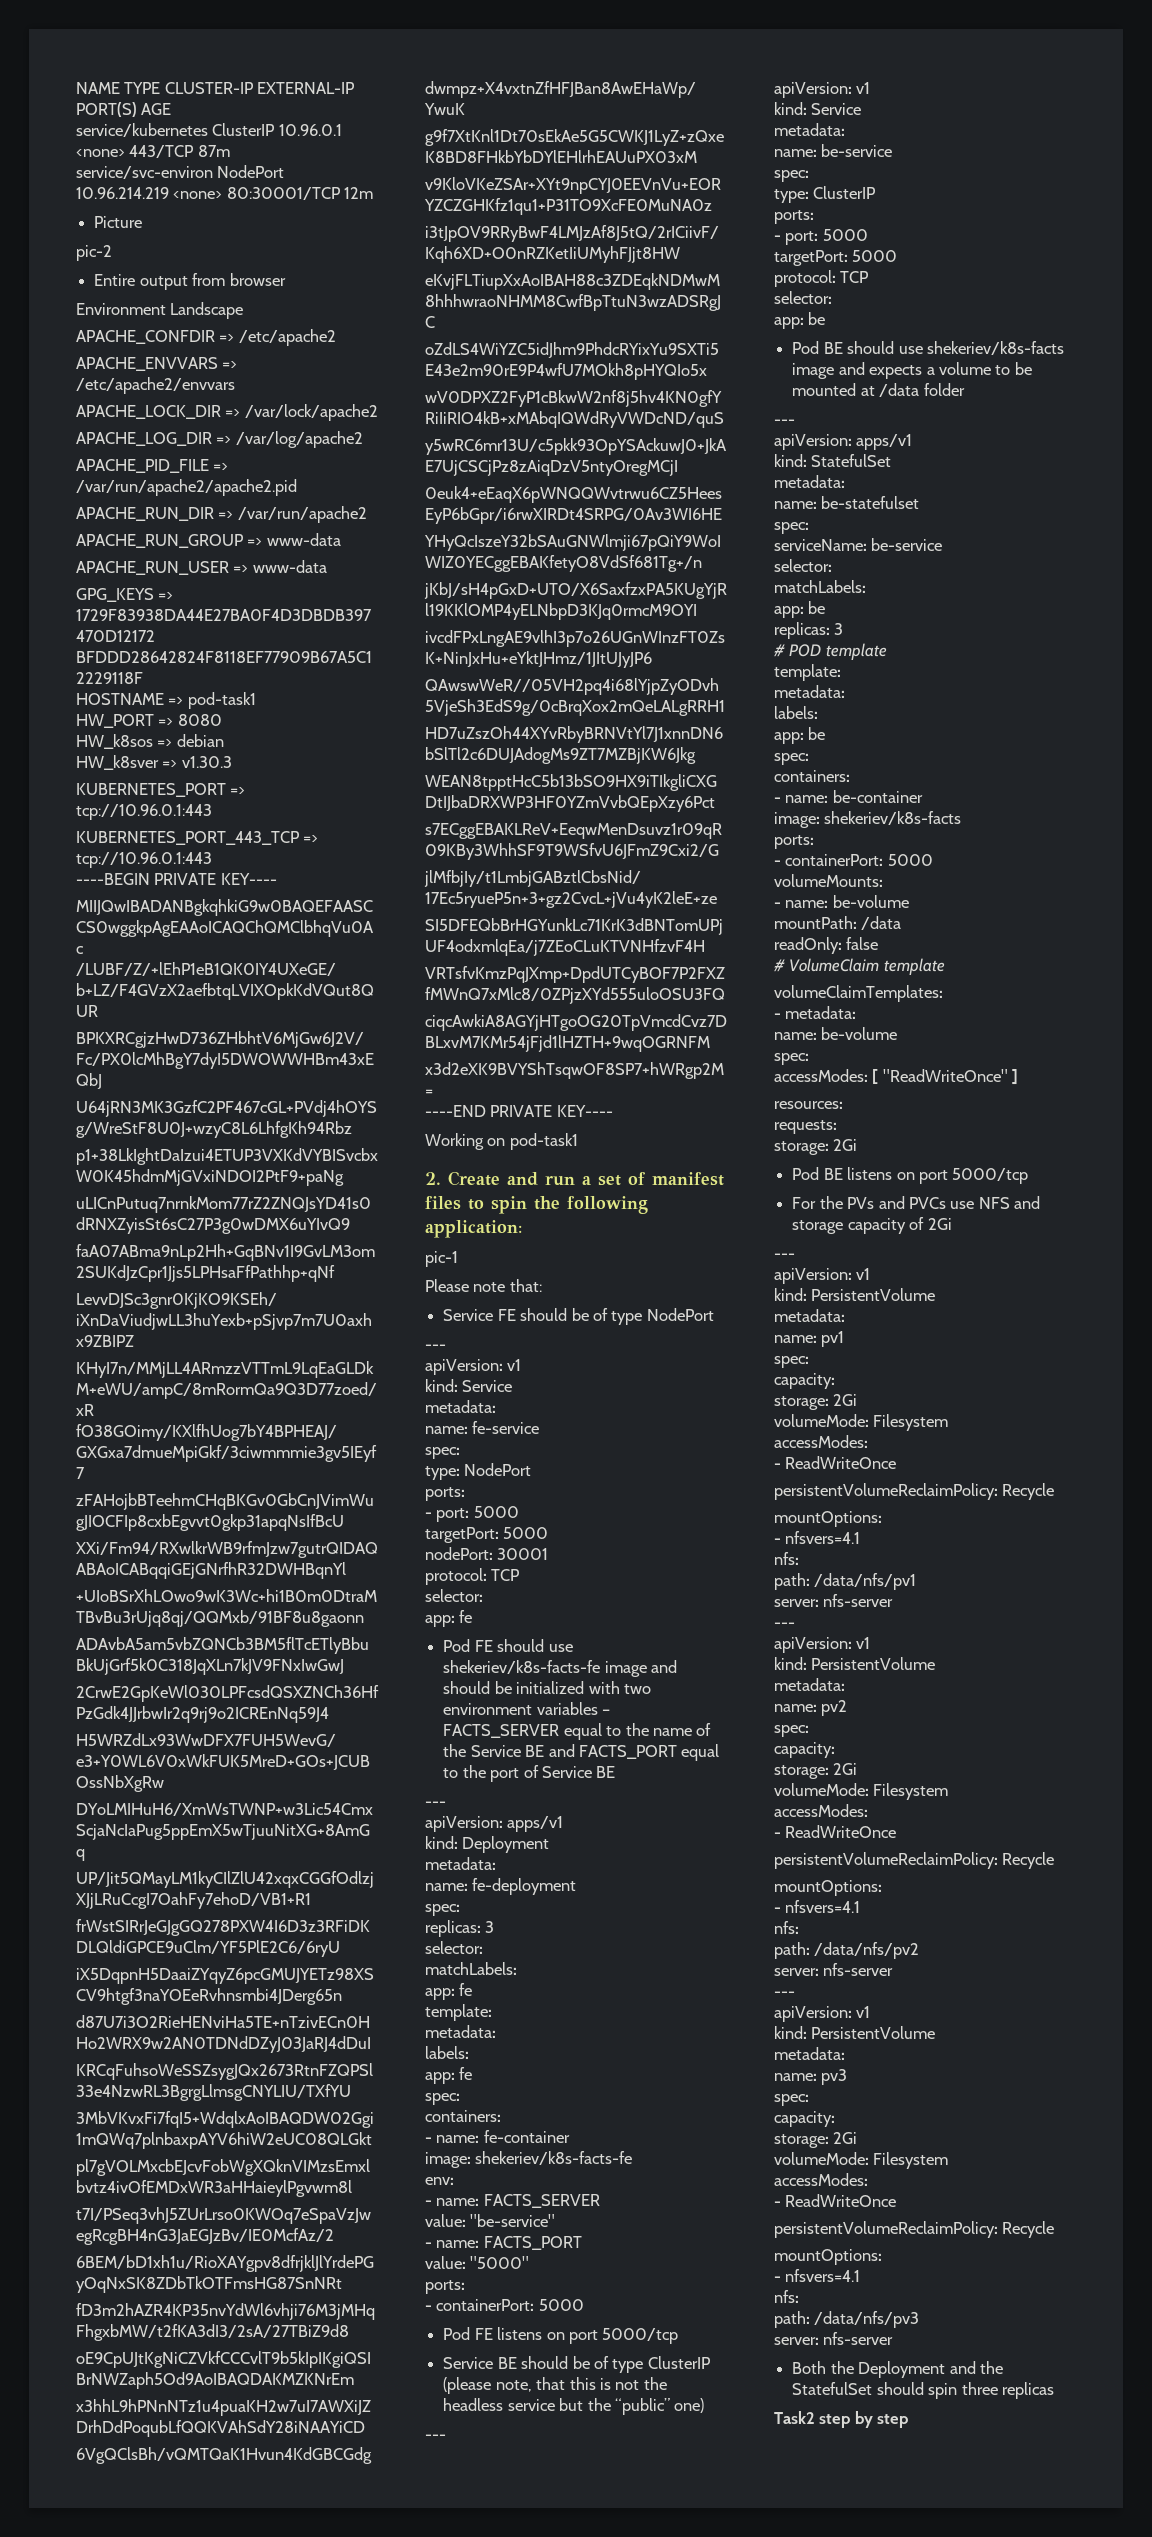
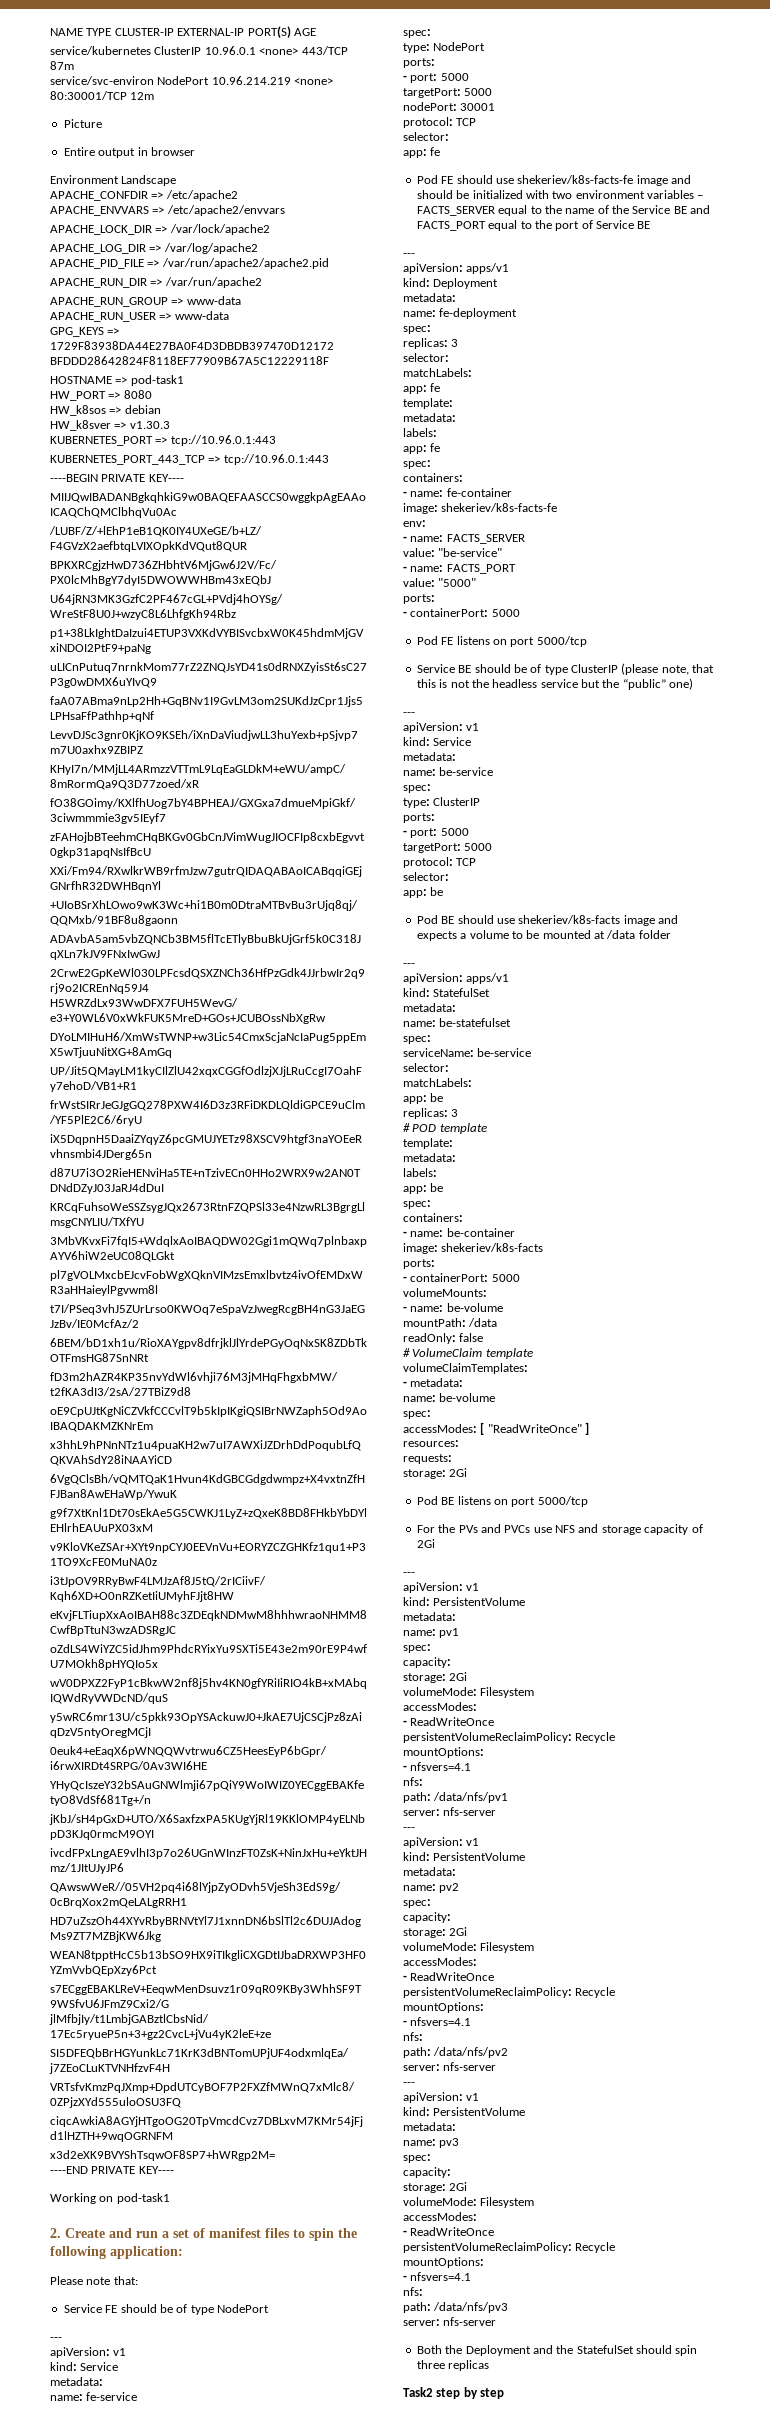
[76,245,112,261] // pic-2 -> (102, 123) none
[192,273,226,286] from -> [137,147,148,156] in
[425,1251,458,1267] // pic-1 -> (183, 2252) none

